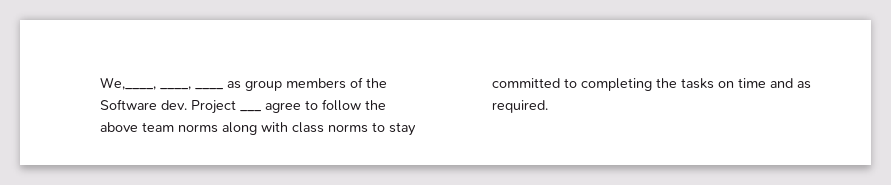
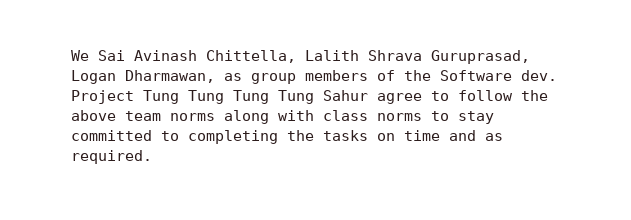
[100,77,225,90] We,____, ____, ____ -> [71,50,531,64] [71,70,216,84] We Sai Avinash Chittella, Lalith Shrava Guruprasad, Logan Dharmawan,
[240,110,263,112] ___ -> [143,90,369,104] Tung Tung Tung Tung Sahur

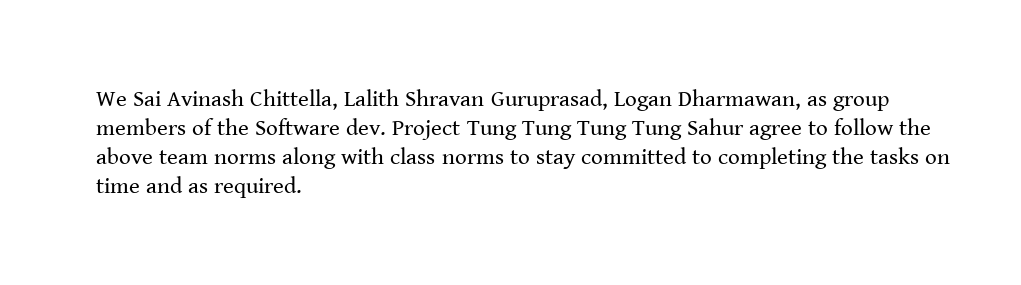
[368,50,423,61] Shrava -> [405,89,485,106] Shravan

